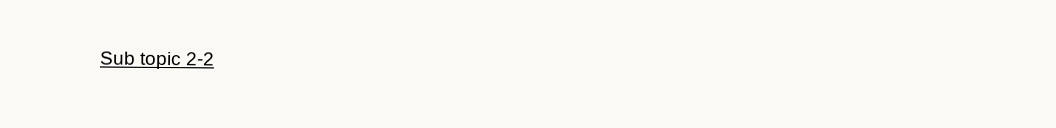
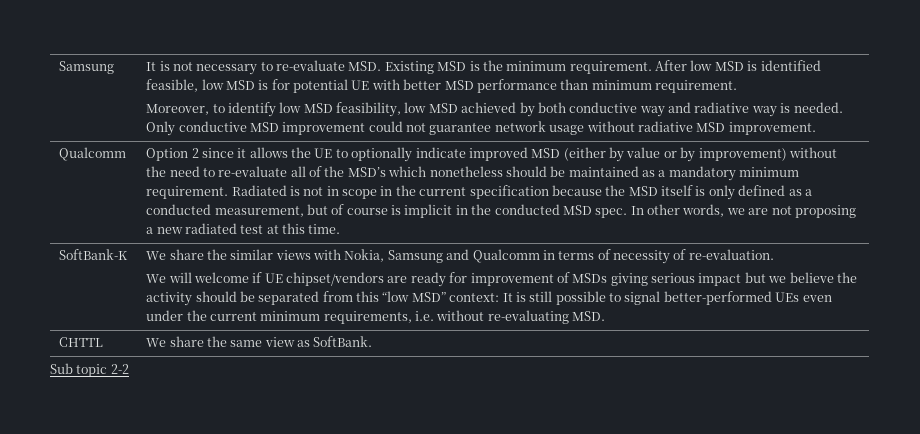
(99, 58) none -> [59,61,115,74] [146,60,821,75] [146,79,738,93] [146,102,843,117] [146,121,816,136] [59,147,127,161] [146,147,837,162] [146,166,800,181] [146,185,812,200] [146,204,856,218] [146,223,341,234] [59,249,129,260] [146,249,774,264] [146,272,857,287] [146,291,832,306] [146,310,606,324] [59,337,104,347] [146,336,373,347] Samsung | It is not necessary to re-evaluate MSD. Existing MSD is the minimum requirement. After low MSD is identified feasible, low MSD is for potential UE with better MSD performance than minimum requirement. // Moreover, to identify low MSD feasibility, low MSD achieved by both conductive way and radiative way is needed. Only conductive MSD improvement could not guarantee network usage without radiative MSD improvement. // Qualcomm | Option 2 since it allows the UE to optionally indicate improved MSD (either by value or by improvement) without the need to re-evaluate all of the MSD’s which nonetheless should be maintained as a mandatory minimum requirement. Radiated is not in scope in the current specification because the MSD itself is only defined as a conducted measurement, but of course is implicit in the conducted MSD spec. In other words, we are not proposing a new radiated test at this time. // SoftBank-K | We share the similar views with Nokia, Samsung and Qualcomm in terms of necessity of re-evaluation. // We will welcome if UE chipset/vendors are ready for improvement of MSDs giving serious impact but we believe the activity should be separated from this “low MSD” context: It is still possible to signal better-performed UEs even under the current minimum requirements, i.e. without re-evaluating MSD. // CHTTL | We share the same view as SoftBank. //

